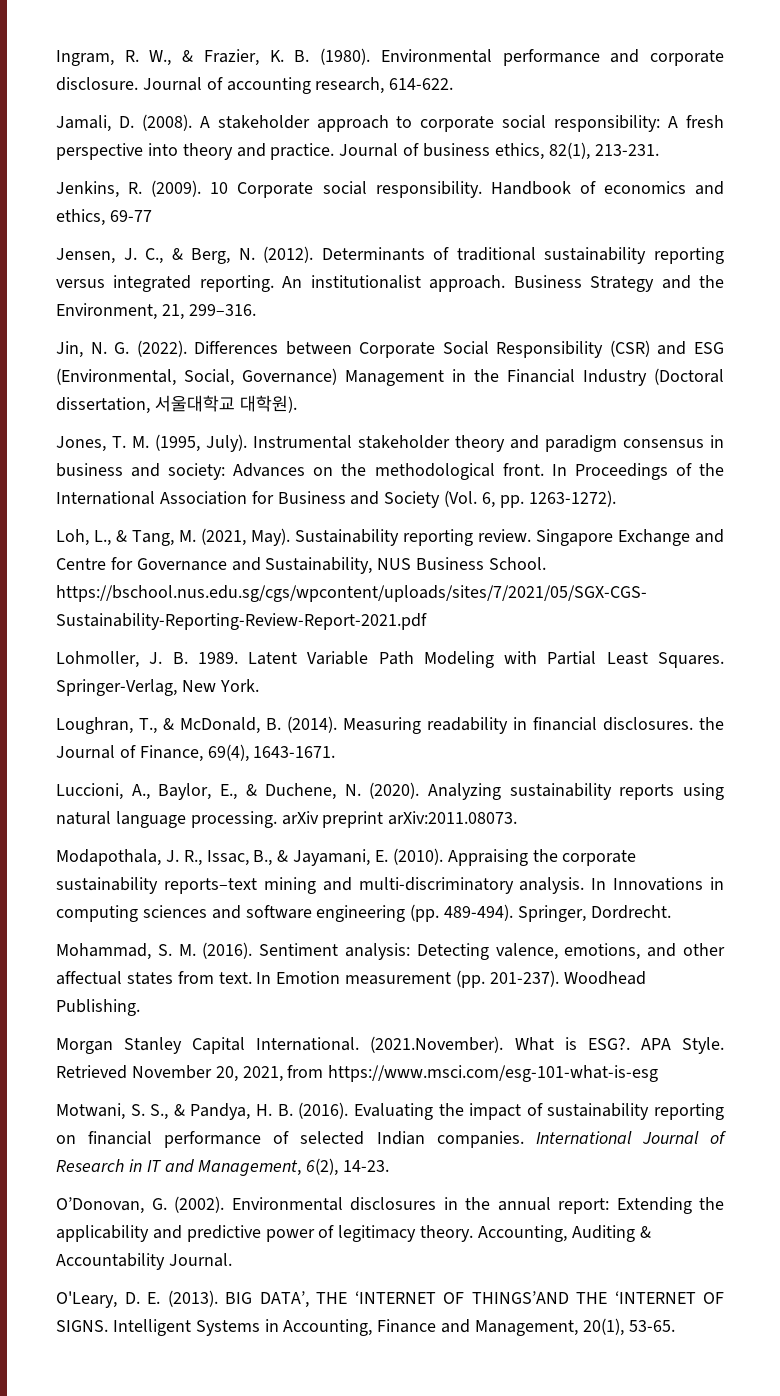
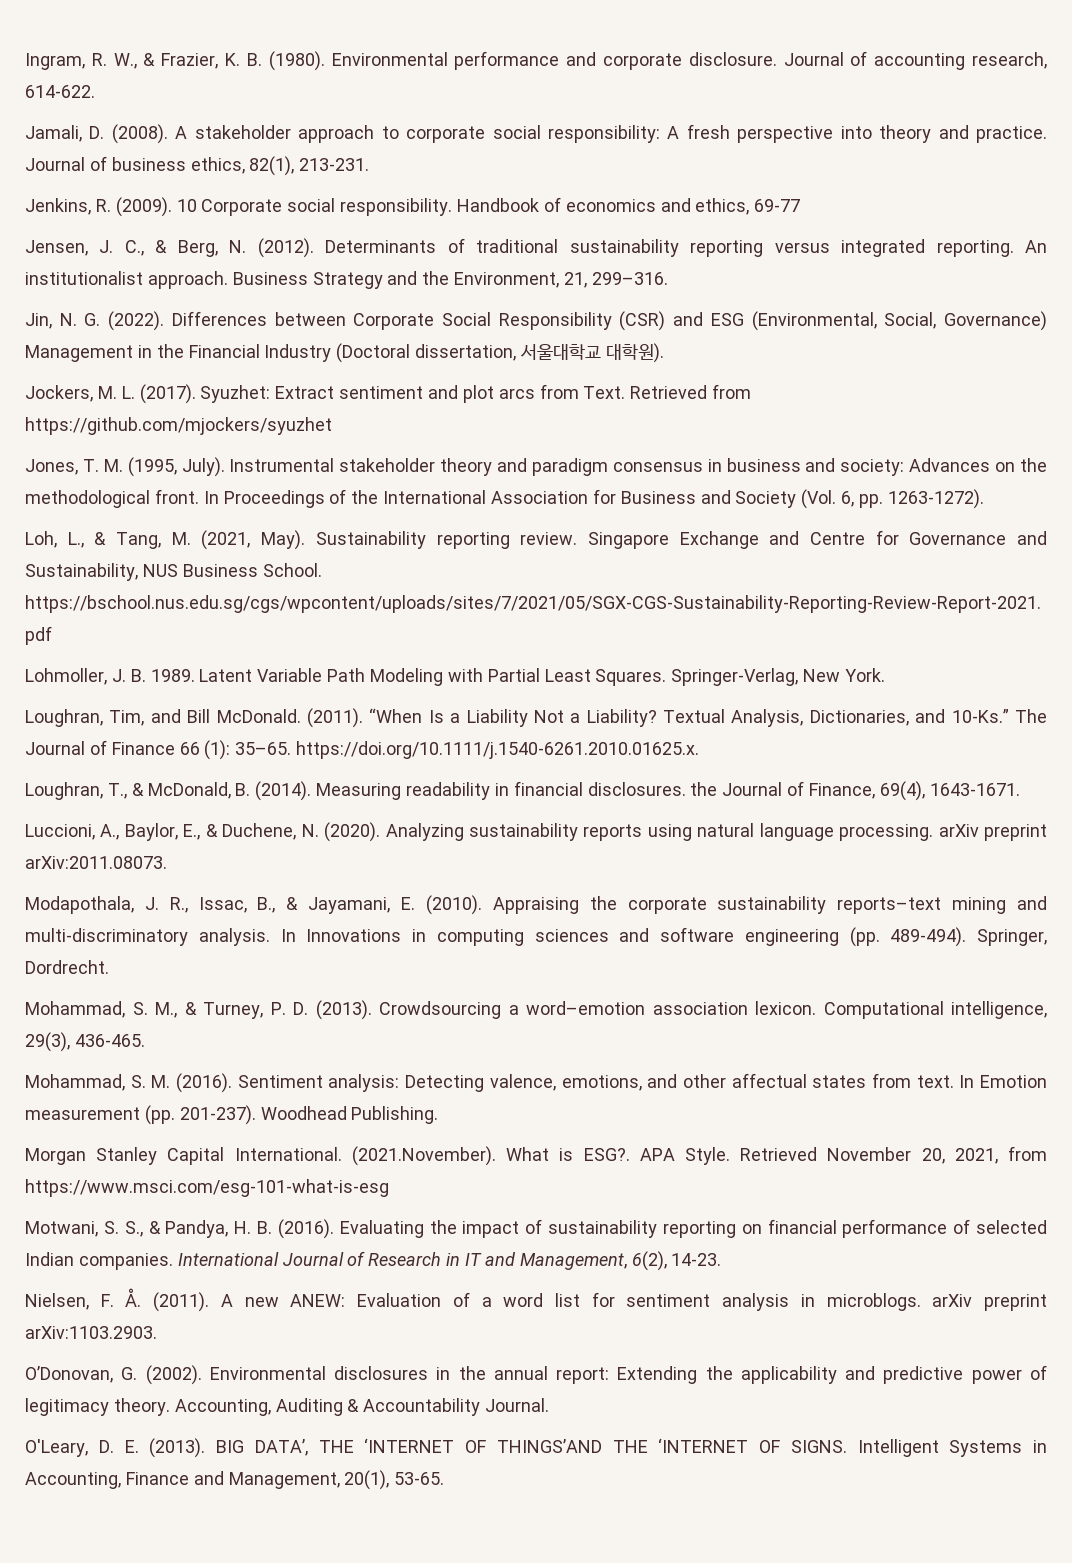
(297, 404) none -> [25,384,752,404] [25,417,332,435] // Jockers, M. L. (2017). Syuzhet: Extract sentiment and plot arcs from Text. Retrieved from https://github.com/mjockers/syuzhet
(259, 685) none -> [25,708,1048,728] [25,740,700,760] // Loughran, Tim, and Bill McDonald. (2011). “When Is a Liability Not a Liability? Textual Analysis, Dictionaries, and 10-Ks.” The Journal of Finance 66 (1): 35–65. https://doi.org/10.1111/j.1540-6261.2010.01625.x.
(671, 912) none -> [25,1000,1047,1020] [25,1032,145,1052] // Mohammad, S. M., & Turney, P. D. (2013). Crowdsourcing a word–emotion association lexicon. Computational intelligence, 29(3), 436-465.
(390, 1166) none -> [25,1288,1047,1312] [25,1326,157,1339] // Nielsen, F. Å. (2011). A new ANEW: Evaluation of a word list for sentiment analysis in microblogs. arXiv preprint arXiv:1103.2903.

